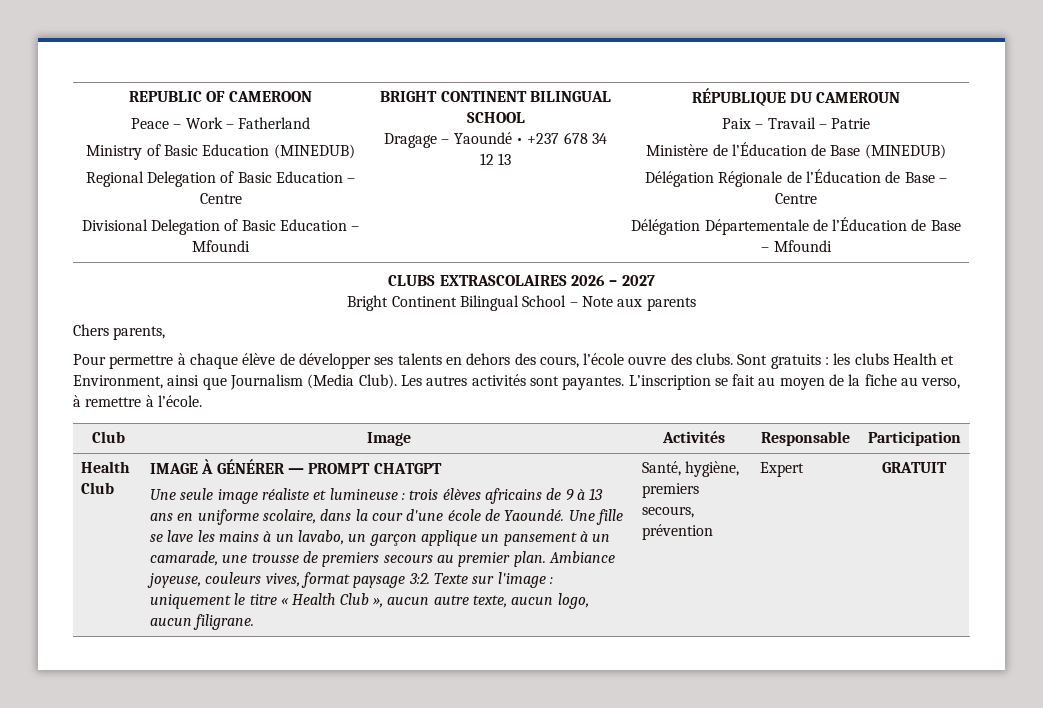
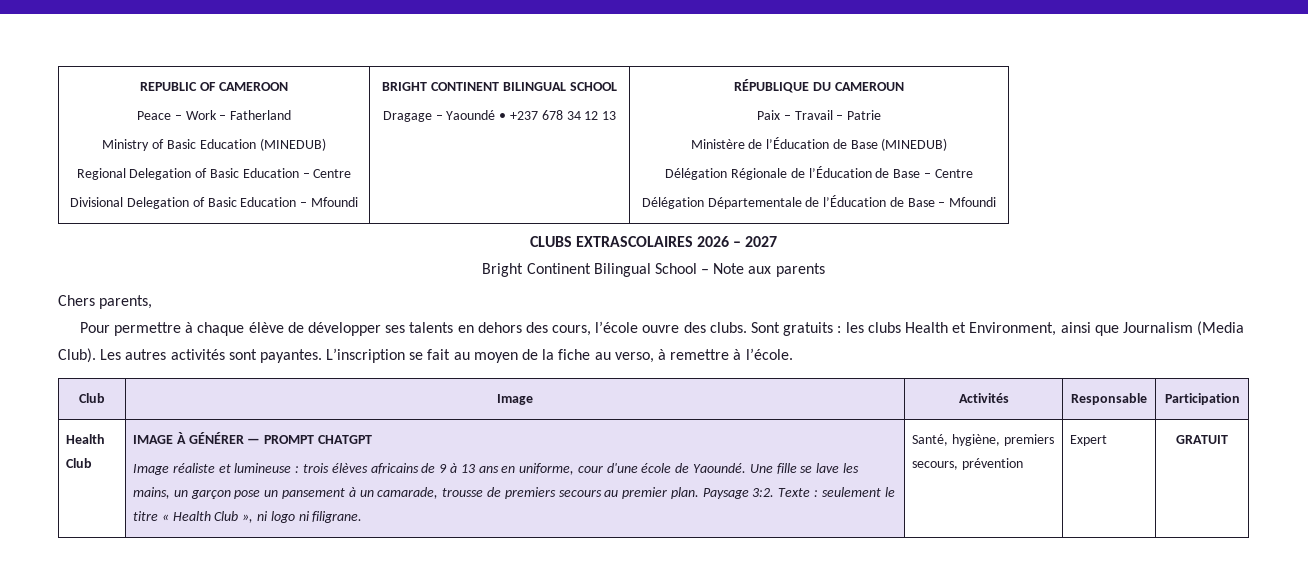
[150,488,258,504] Une seule image -> [133,464,170,475] Image
[197,509,368,525] uniforme scolaire, dans la -> [519,463,575,475] uniforme,
[218,530,344,545] mains à un lavabo, -> [133,487,171,499] mains,
[420,530,477,546] applique -> [234,490,261,499] pose
[222,555,248,563] une -> (439, 493) none
[548,551,615,563] [147,572,553,588] [150,594,232,609] Ambiance joyeuse, couleurs vives, format paysage 3:2. Texte sur l'image : uniquement -> [702,487,881,499] Paysage 3:2. Texte : seulement
[387,593,589,609] [150,618,193,626] aucun autre texte, aucun logo, aucun -> [257,511,310,523] ni logo ni

